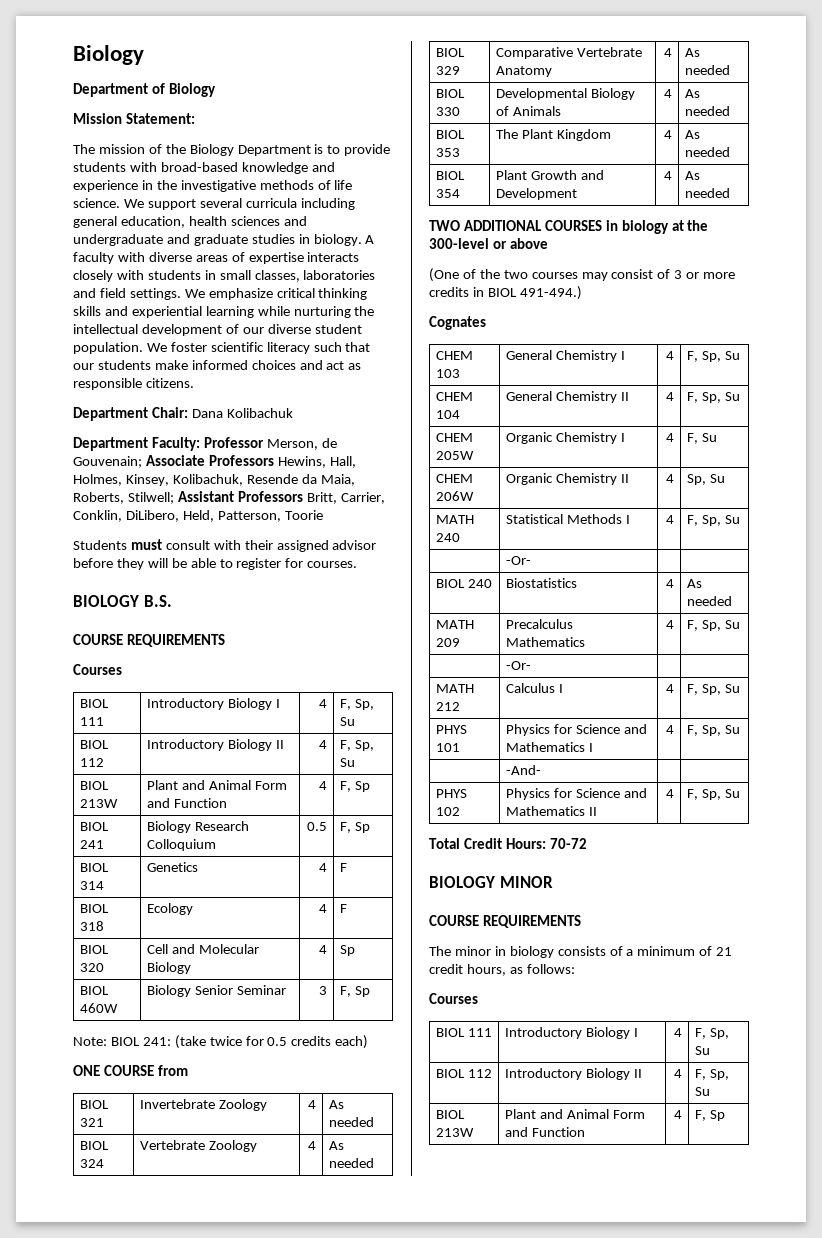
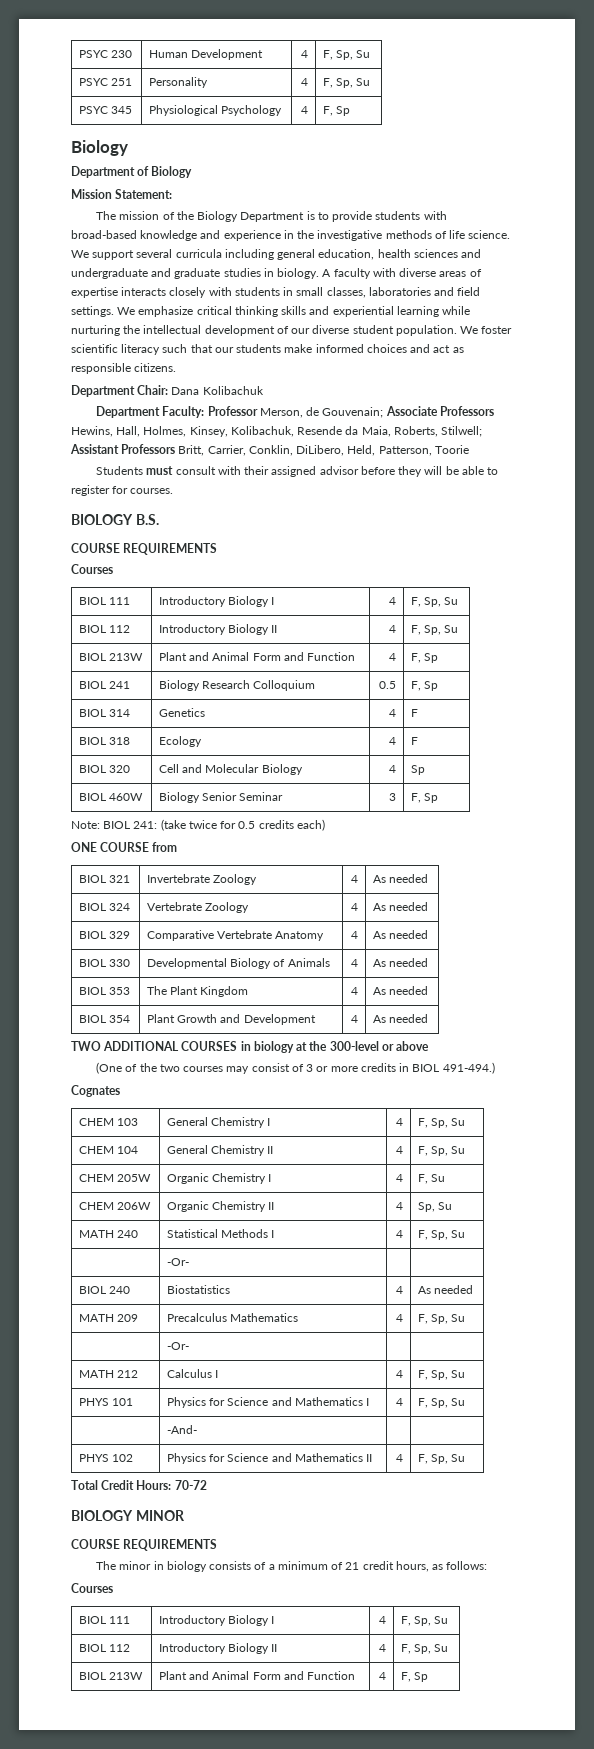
(73, 55) none -> [78,50,133,58] [148,49,264,60] [301,50,309,58] [322,50,371,60] [78,78,133,86] [148,77,208,88] [301,78,309,86] [322,78,371,88] [78,106,133,114] [148,105,283,116] [301,106,309,114] [322,106,351,116] PSYC 230 | Human Development | 4 | F, Sp, Su // PSYC 251 | Personality | 4 | F, Sp, Su // PSYC 345 | Physiological Psychology | 4 | F, Sp //

